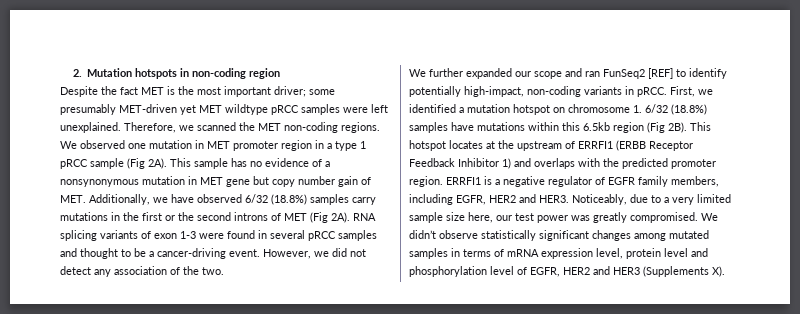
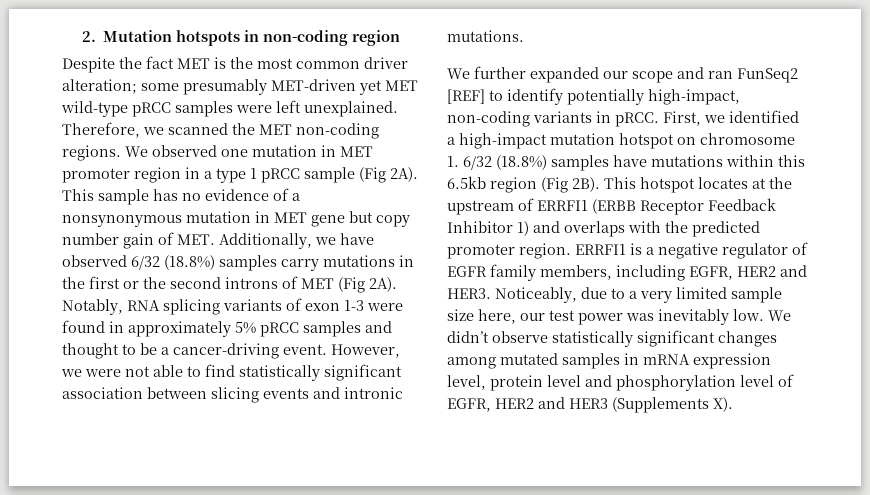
[224,86,306,97] important driver; -> [296,57,408,69] [62,79,137,94] common driver alteration;
[225,104,268,115] wildtype -> [61,101,128,117] wild-type
(350, 217) none -> [62,299,123,315] Notably,
[270,230,305,239] several -> [128,321,256,337] approximately 5%
[332,248,366,257] [60,266,224,277] did not detect any association of the two. -> [85,364,402,381] [62,387,403,403] [447,30,524,42] were not able to find statistically significant association between slicing events and intronic mutations.
(464, 110) none -> [459,133,547,149] high-impact
[593,212,698,223] greatly compromised. -> [658,309,764,325] inevitably low.
[463,249,504,257] terms of -> (639, 359) none

